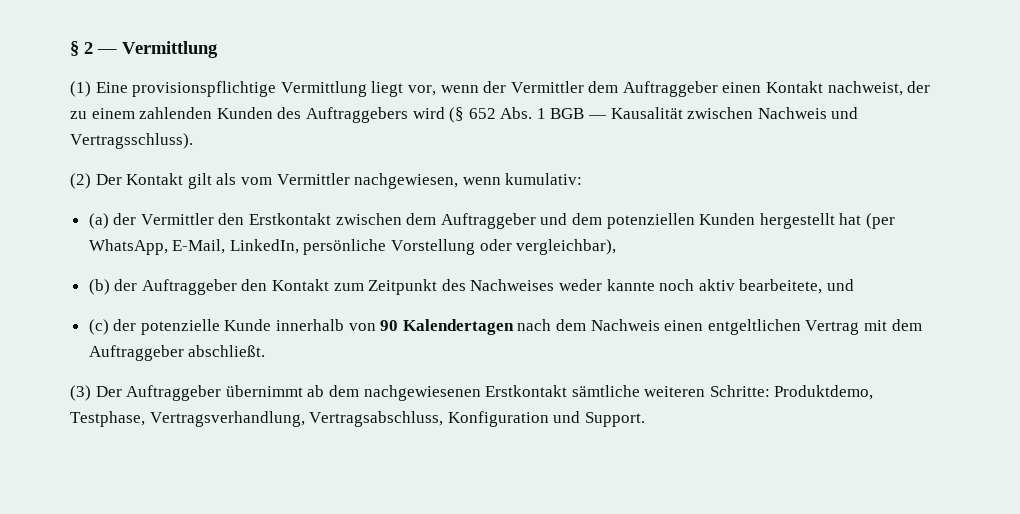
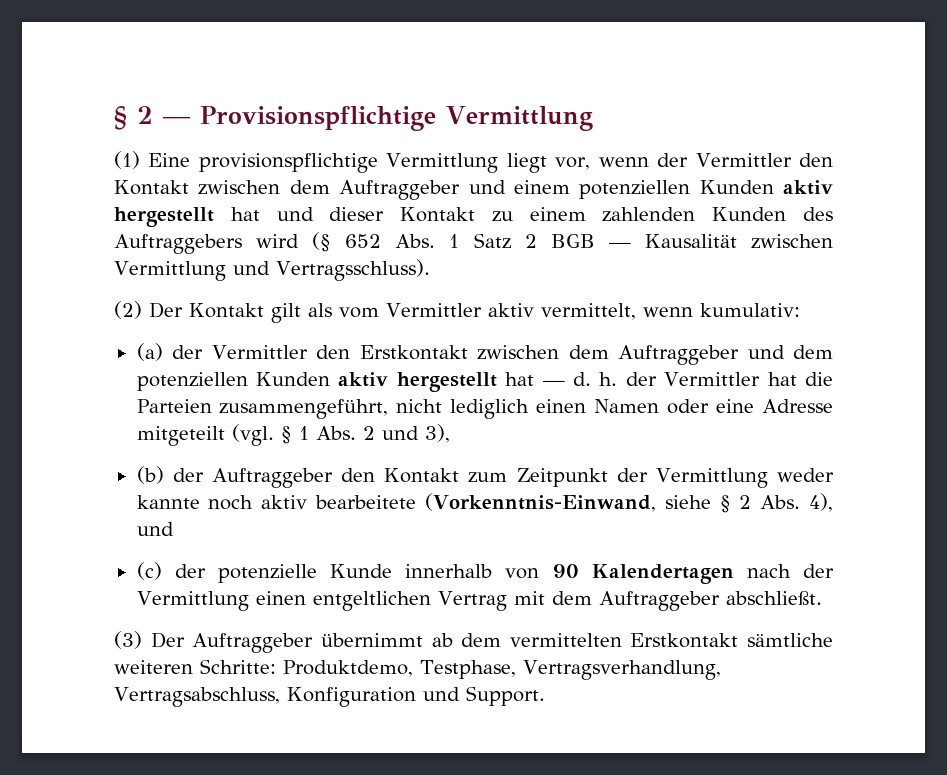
(117, 51) none -> [200,106,436,131] Provisionspflichtige
[588,81,931,97] dem Auftraggeber einen Kontakt nachweist, der -> [799,153,834,167] [114,180,833,200] [114,207,476,227] den Kontakt zwischen dem Auftraggeber und einem potenziellen Kunden aktiv hergestellt hat und dieser Kontakt
(546, 113) none -> [473,233,537,249] Satz 2
[757,107,827,119] Nachweis -> [114,261,226,281] Vermittlung
[354,173,459,189] nachgewiesen, -> [487,303,636,320] aktiv vermittelt,
[759,213,895,229] [88,239,617,255] hergestellt hat (per WhatsApp, E-Mail, LinkedIn, persönliche Vorstellung oder vergleichbar), -> [338,372,834,392] [136,399,833,419] [136,424,450,446] aktiv hergestellt hat — d. h. der Vermittler hat die Parteien zusammengeführt, nicht lediglich einen Namen oder eine Adresse mitgeteilt (vgl. § 1 Abs. 2 und 3),
[441,279,555,291] des Nachweises -> [616,468,768,488] der Vermittlung
[739,279,823,294] bearbeitete, -> [315,493,833,513] bearbeitete (Vorkenntnis-Einwand, siehe § 2 Abs. 4),
[556,319,660,331] dem Nachweis -> [803,564,834,578] [136,591,249,611] der Vermittlung
[363,385,481,401] nachgewiesenen -> [509,633,622,647] vermittelten

